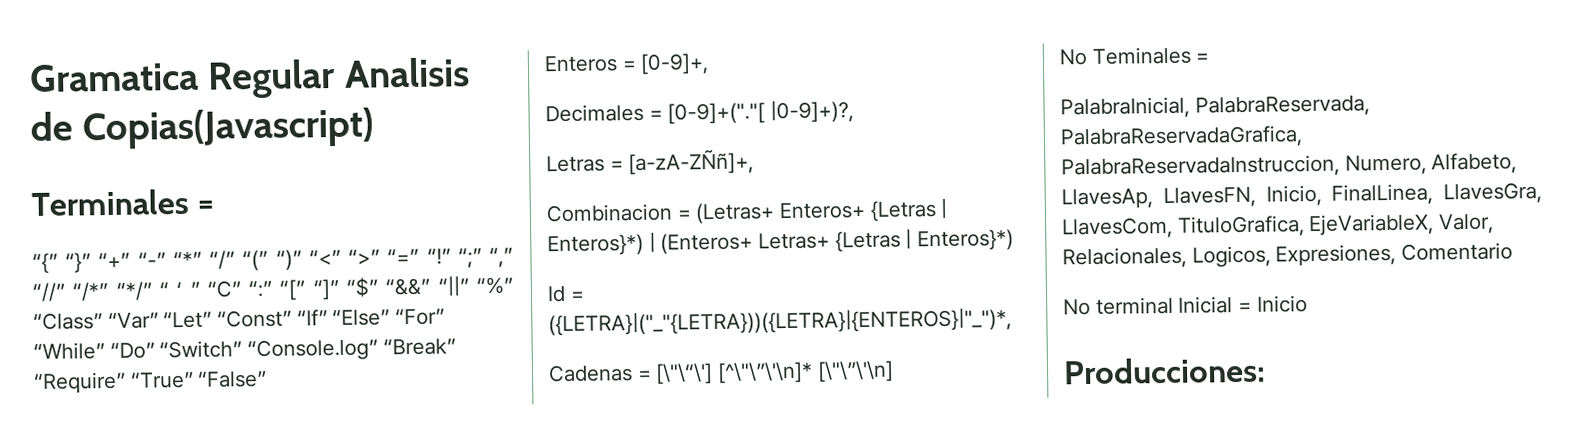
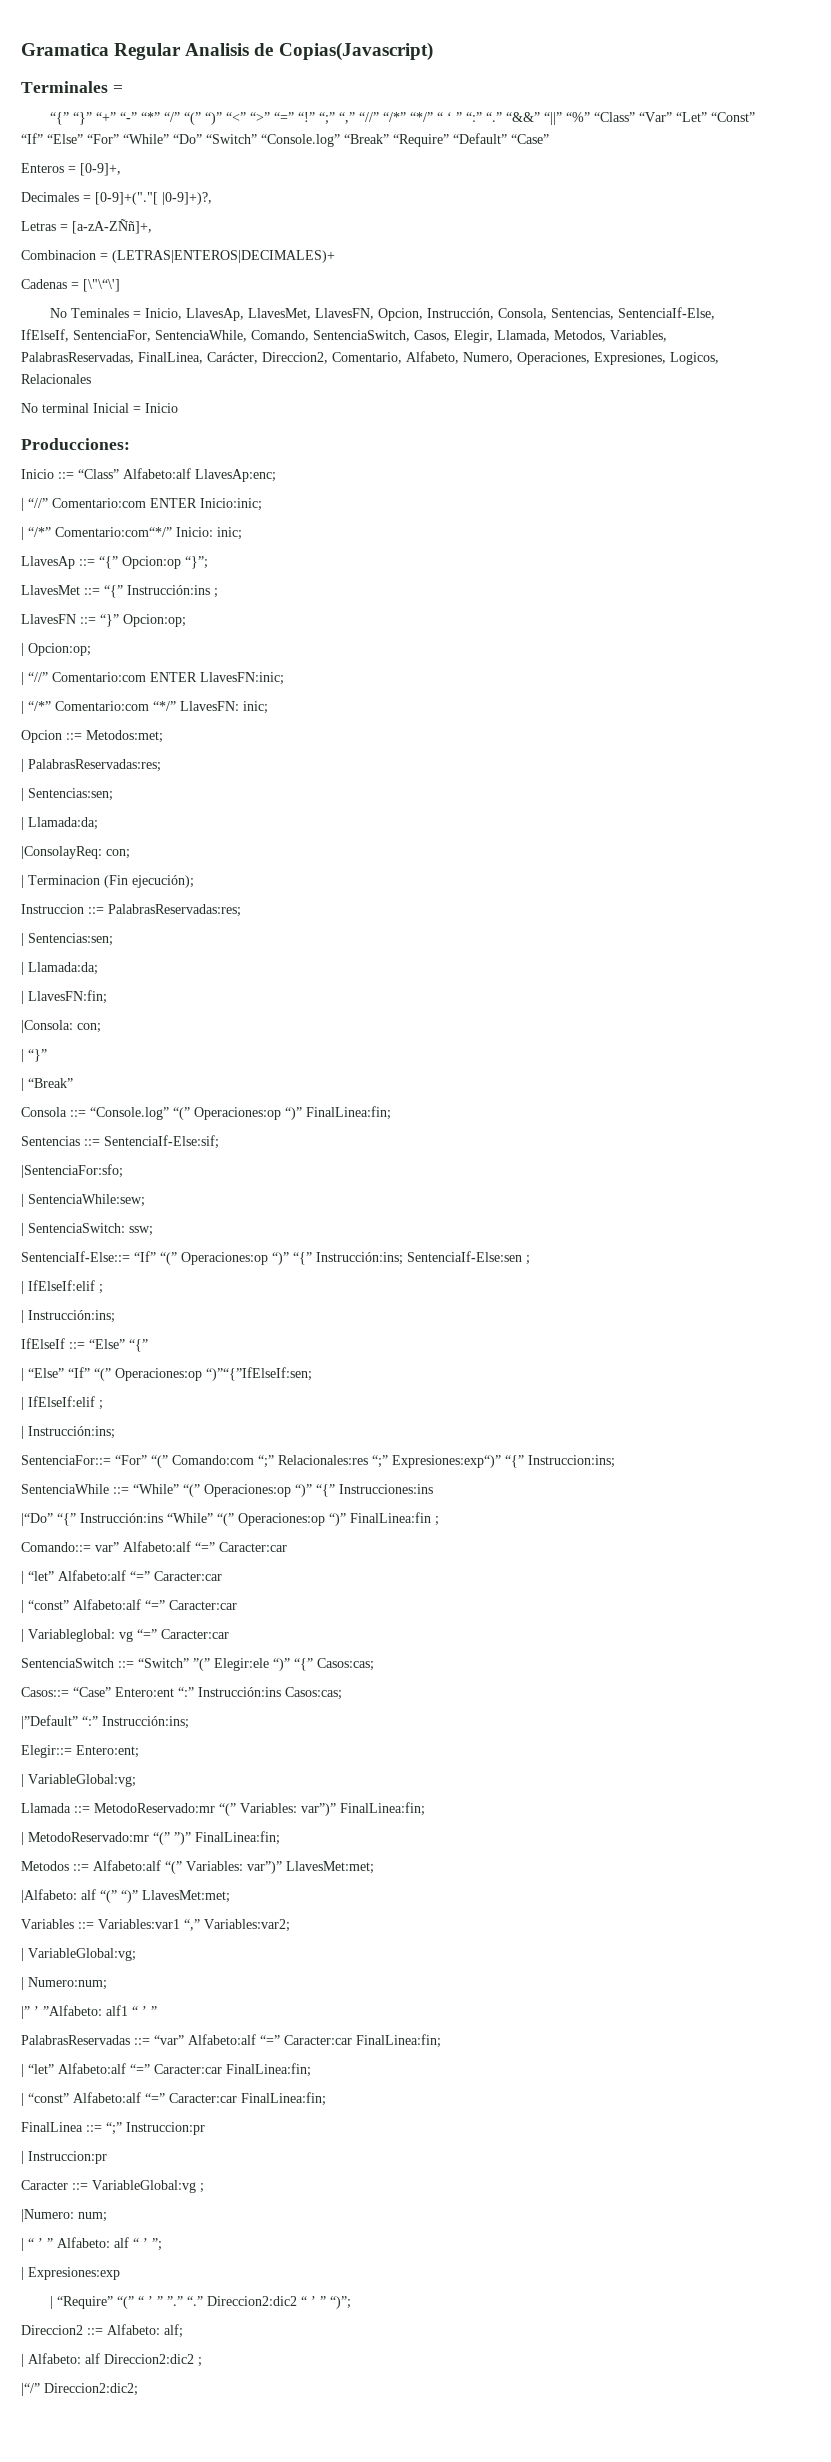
[206,277,379,301] “C” “:” “[” “]” “$” -> [465,112,502,122] “:” “.”
[129,370,268,389] “True” “False” -> [453,133,549,144] “Default” “Case”
[695,198,949,225] [547,228,1015,257] [547,285,585,303] [548,308,1012,337] (Letras+ Enteros+ {Letras | Enteros}*) | (Enteros+ Letras+ {Letras | Enteros}*) // Id = ({LETRA}|("_"{LETRA}))({LETRA}|{ENTEROS}|"_")*, -> [112,250,335,263] (LETRAS|ENTEROS|DECIMALES)+
[717,360,894,384] [^\"\”\'\n]* [\"\”\'\n] -> (120, 285) none
[1060,95,1370,120] [1060,125,1303,150] [1061,152,1518,180] [1061,181,1542,210] [1062,213,1495,240] [1062,242,1514,270] // PalabraInicial, PalabraReservada, PalabraReservadaGrafica, PalabraReservadaInstruccion, Numero, Alfabeto, LlavesAp, LlavesFN, Inicio, FinalLinea, LlavesGra, LlavesCom, TituloGrafica, EjeVariableX, Valor, Relacionales, Logicos, Expresiones, Comentario -> [144,307,715,321] [21,329,667,343] [21,351,719,365] [21,374,91,384] Inicio, LlavesAp, LlavesMet, LlavesFN, Opcion, Instrucción, Consola, Sentencias, SentenciaIf-Else, IfElseIf, SentenciaFor, SentenciaWhile, Comando, SentenciaSwitch, Casos, Elegir, Llamada, Metodos, Variables, PalabrasReservadas, FinalLinea, Carácter, Direccion2, Comentario, Alfabeto, Numero, Operaciones, Expresiones, Logicos, Relacionales
(1266, 370) none -> [21,468,276,482] [21,498,262,511] [21,527,242,540] [21,556,208,569] [21,585,218,598] [21,614,186,627] [21,643,91,656] [21,672,284,685] [21,701,268,714] [21,730,163,743] [21,759,161,772] [21,788,113,801] [21,817,98,830] [21,846,130,859] [21,875,194,888] [21,904,241,917] [21,933,113,946] [21,962,98,975] [21,990,107,1004] [21,1020,101,1033] [21,1049,47,1062] [21,1078,73,1091] [21,1106,391,1120] [21,1135,219,1149] [21,1164,123,1178] [21,1194,145,1207] [21,1223,153,1236] [21,1251,530,1265] [21,1280,103,1294] [21,1310,115,1323] [21,1338,148,1352] [21,1367,312,1381] [21,1396,103,1410] [21,1426,115,1439] [21,1455,615,1468] [21,1484,433,1497] [21,1512,439,1526] [21,1541,287,1552] [21,1570,222,1584] [21,1599,237,1613] [21,1629,229,1642] [21,1658,374,1671] [21,1687,342,1700] [21,1715,189,1729] [21,1745,139,1758] [21,1774,136,1787] [21,1802,425,1816] [21,1831,280,1845] [21,1860,374,1874] [21,1889,230,1903] [21,1919,290,1932] [21,1948,136,1961] [21,1977,107,1990] [21,2005,157,2019] [21,2034,441,2048] [21,2063,311,2077] [21,2092,326,2106] [21,2122,205,2135] [21,2151,107,2164] [21,2180,204,2193] [21,2209,107,2222] [21,2237,162,2251] [21,2267,120,2280] [49,2296,351,2309] [21,2324,183,2338] [21,2353,202,2367] [21,2383,138,2396] // Inicio ::= “Class” Alfabeto:alf LlavesAp:enc; // | “//” Comentario:com ENTER Inicio:inic; // | “/*” Comentario:com“*/” Inicio: inic; // LlavesAp ::= “{” Opcion:op “}”; // LlavesMet ::= “{” Instrucción:ins ; // LlavesFN ::= “}” Opcion:op; // | Opcion:op; // | “//” Comentario:com ENTER LlavesFN:inic; // | “/*” Comentario:com “*/” LlavesFN: inic; // Opcion ::= Metodos:met; // | PalabrasReservadas:res; // | Sentencias:sen; // | Llamada:da; // |ConsolayReq: con; // | Terminacion (Fin ejecución); // Instruccion ::= PalabrasReservadas:res; // | Sentencias:sen; // | Llamada:da; // | LlavesFN:fin; // |Consola: con; // | “}” // | “Break” // Consola ::= “Console.log” “(” Operaciones:op “)” FinalLinea:fin; // Sentencias ::= SentenciaIf-Else:sif; // |SentenciaFor:sfo; // | SentenciaWhile:sew; // | SentenciaSwitch: ssw; // SentenciaIf-Else::= “If” “(” Operaciones:op “)” “{” Instrucción:ins; SentenciaIf-Else:sen ; // | IfElseIf:elif ; // | Instrucción:ins; // IfElseIf ::= “Else” “{” // | “Else” “If” “(” Operaciones:op “)”“{”IfElseIf:sen; // | IfElseIf:elif ; // | Instrucción:ins; // SentenciaFor::= “For” “(” Comando:com “;” Relacionales:res “;” Expresiones:exp“)” “{” Instruccion:ins; // SentenciaWhile ::= “While” “(” Operaciones:op “)” “{” Instrucciones:ins // |“Do” “{” Instrucción:ins “While” “(” Operaciones:op “)” FinalLinea:fin ; // Comando::= var” Alfabeto:alf “=” Caracter:car // | “let” Alfabeto:alf “=” Caracter:car // | “const” Alfabeto:alf “=” Caracter:car // | Variableglobal: vg “=” Caracter:car // SentenciaSwitch ::= “Switch” ”(” Elegir:ele “)” “{” Casos:cas; // Casos::= “Case” Entero:ent “:” Instrucción:ins Casos:cas; // |”Default” “:” Instrucción:ins; // Elegir::= Entero:ent; // | VariableGlobal:vg; // Llamada ::= MetodoReservado:mr “(” Variables: var”)” FinalLinea:fin; // | MetodoReservado:mr “(” ”)” FinalLinea:fin; // Metodos ::= Alfabeto:alf “(” Variables: var”)” LlavesMet:met; // |Alfabeto: alf “(” “)” LlavesMet:met; // Variables ::= Variables:var1 “,” Variables:var2; // | VariableGlobal:vg; // | Numero:num; // |” ’ ”Alfabeto: alf1 “ ’ ” // PalabrasReservadas ::= “var” Alfabeto:alf “=” Caracter:car FinalLinea:fin; // | “let” Alfabeto:alf “=” Caracter:car FinalLinea:fin; // | “const” Alfabeto:alf “=” Caracter:car FinalLinea:fin; // FinalLinea ::= “;” Instruccion:pr // | Instruccion:pr // Caracter ::= VariableGlobal:vg ; // |Numero: num; // | “ ’ ” Alfabeto: alf “ ’ ”; // | Expresiones:exp // | “Require” “(” “ ’ ” ”.” “.” Direccion2:dic2 “ ’ ” “)”; // Direccion2 ::= Alfabeto: alf; // | Alfabeto: alf Direccion2:dic2 ; // |“/” Direccion2:dic2;

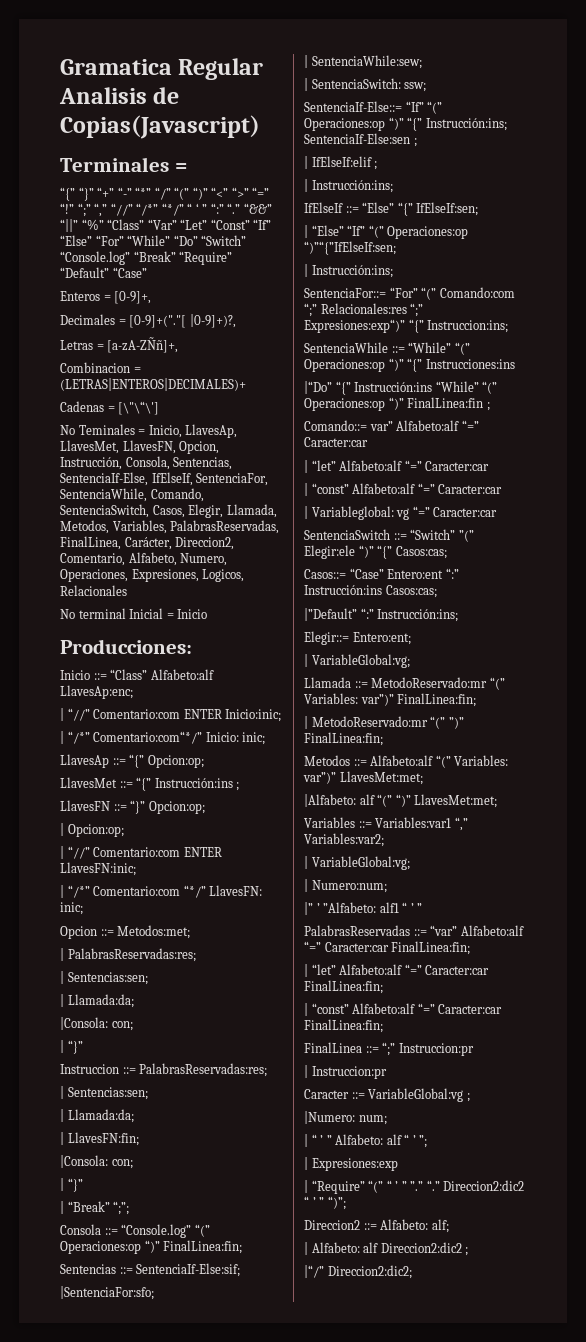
[122,556,208,569] Opcion:op “}”; -> [147,755,204,768] Opcion:op;
[21,846,130,859] [21,875,194,888] |ConsolayReq: con; // | Terminacion (Fin ejecución); -> [60,1017,133,1031] [60,1040,83,1054] |Consola: con; // | “}”
(73, 1083) none -> [113,1201,130,1215] “;”;
(148, 1345) none -> [416,202,479,216] IfElseIf:sen;
[21,1396,103,1410] // | IfElseIf:elif ; -> (396, 248) none

